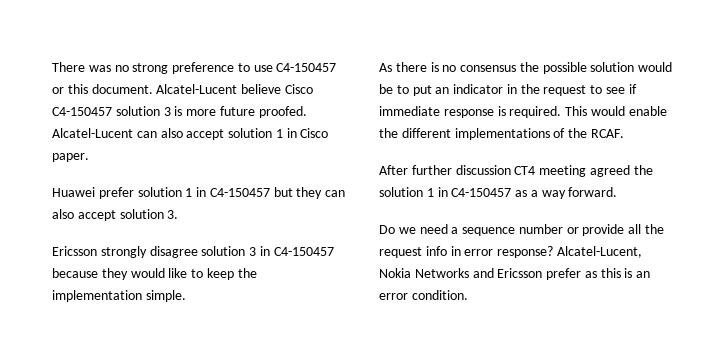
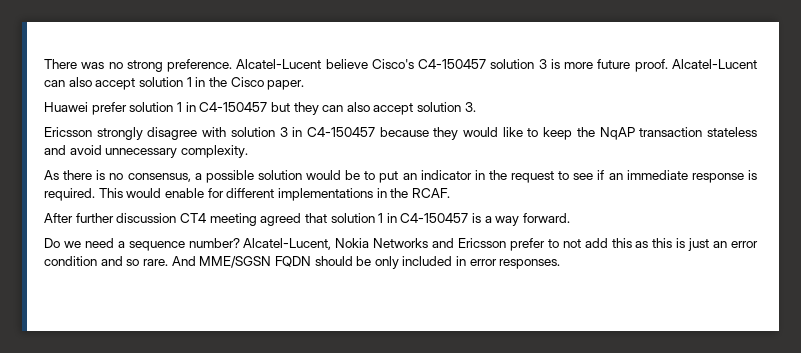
[172,62,337,74] [52,84,153,94] preference to use C4-150457 or this document. -> [167,59,233,72] preference.
[284,84,313,94] Cisco -> [371,59,414,69] Cisco's
[258,106,307,118] proofed. -> [634,59,668,72] proof.
(297, 133) none -> [208,77,227,87] the
(198, 252) none -> [202,127,227,137] with
[52,290,186,302] implementation simple. -> [599,127,757,140] [44,145,248,158] NqAP transaction stateless and avoid unnecessary complexity.
[460,62,539,72] consensus the -> [127,173,202,182] consensus, a
(637, 89) none -> [608,173,623,180] an
[379,128,398,138] the -> [207,188,224,198] for
[553,128,566,138] of -> [376,188,387,198] in
[633,165,653,175] [379,187,528,197] the solution 1 in C4-150457 as -> [304,213,482,223] that solution 1 in C4-150457 is
[518,224,665,236] [379,246,554,258] number or provide all the request info in error response? -> [188,238,240,248] number?
(582, 274) none -> [547,238,632,248] to not add this
(633, 273) none -> [688,238,710,251] just
[411,290,468,300] condition. -> [44,256,561,269] condition and so rare. And MME/SGSN FQDN should be only included in error responses.

